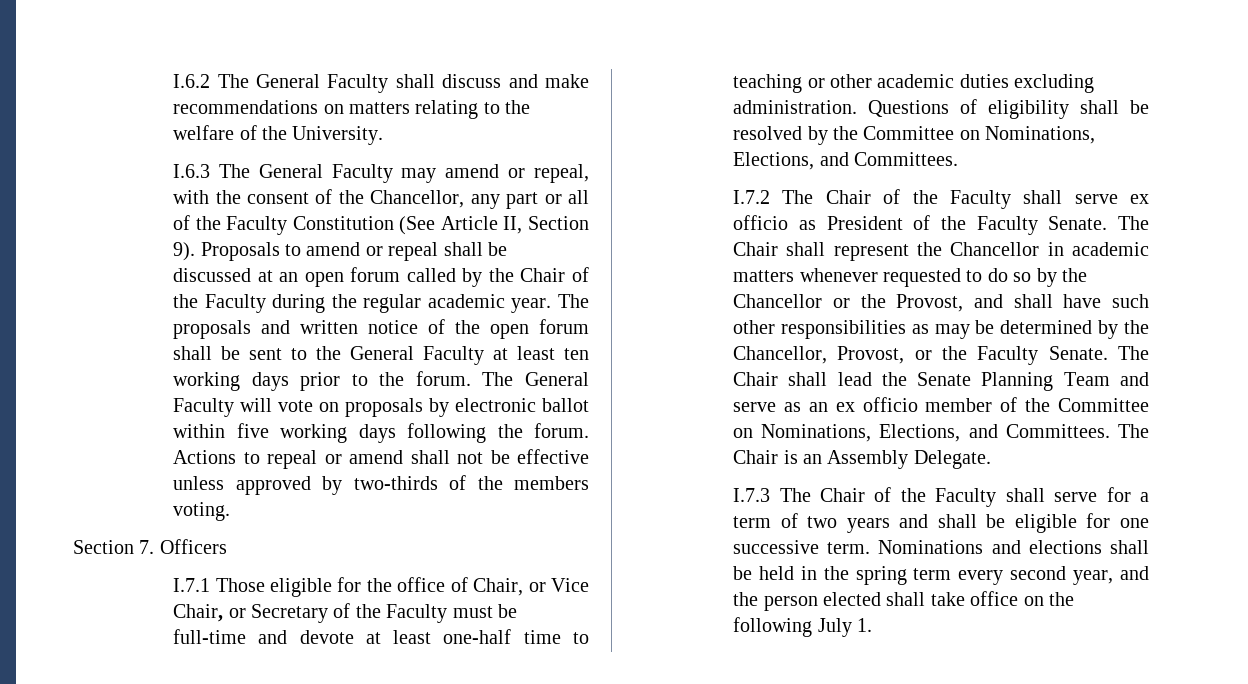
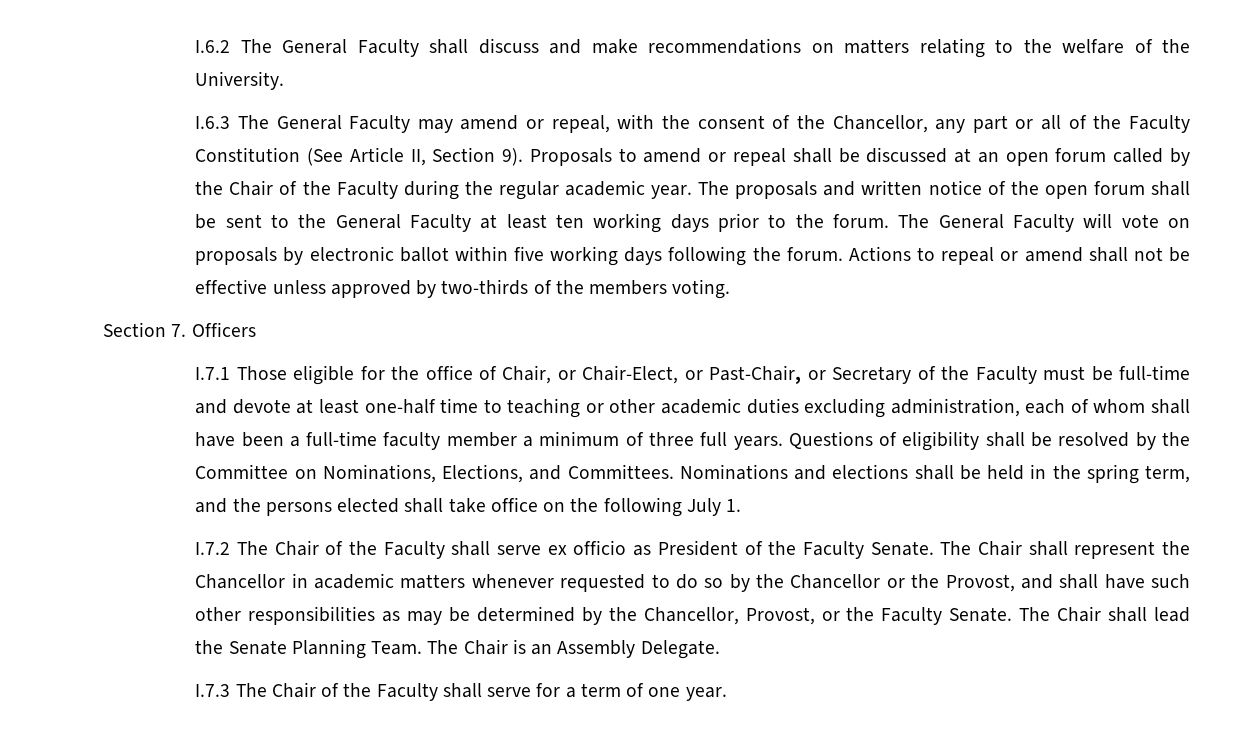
[551,578,589,592] [173,604,224,622] Vice Chair, -> [582,365,802,384] Chair-Elect, or Past-Chair,
[733,100,858,114] administration. -> [890,398,1190,417] [195,431,783,450] administration, each of whom shall have been a full-time faculty member a minimum of three full years.
(958, 159) none -> [679,464,1191,484] [195,497,742,517] Nominations and elections shall be held in the spring term, and the persons elected shall take office on the following July 1.
[1063,372,1149,386] [733,397,1149,412] [733,424,1110,442] Team and serve as an ex officio member of the Committee on Nominations, Elections, and Committees. -> [371,641,423,655] Team.
[807,513,1149,533] [733,540,1149,554] [733,566,1149,585] [733,591,1074,611] [733,617,872,637] two years and shall be eligible for one successive term. Nominations and elections shall be held in the spring term every second year, and the person elected shall take office on the following July 1. -> [648,687,727,701] one year.

